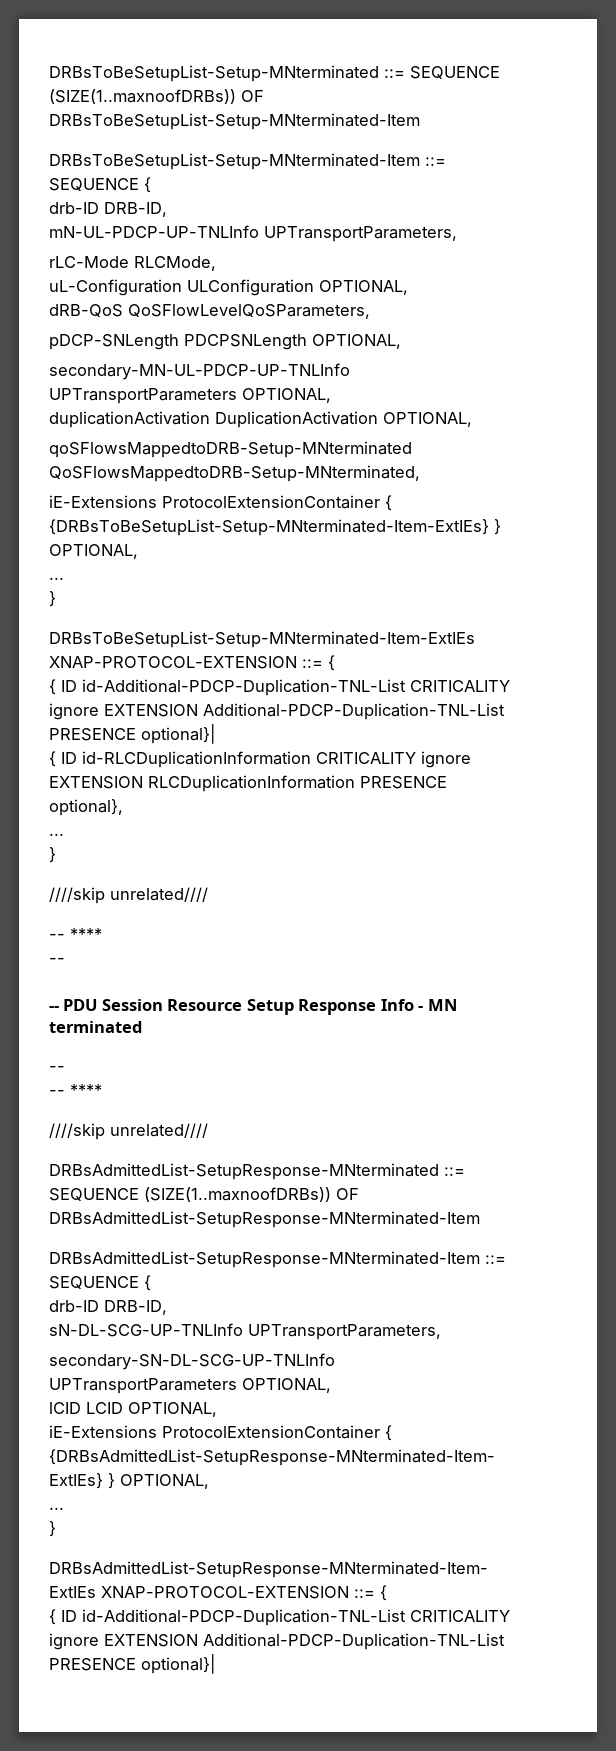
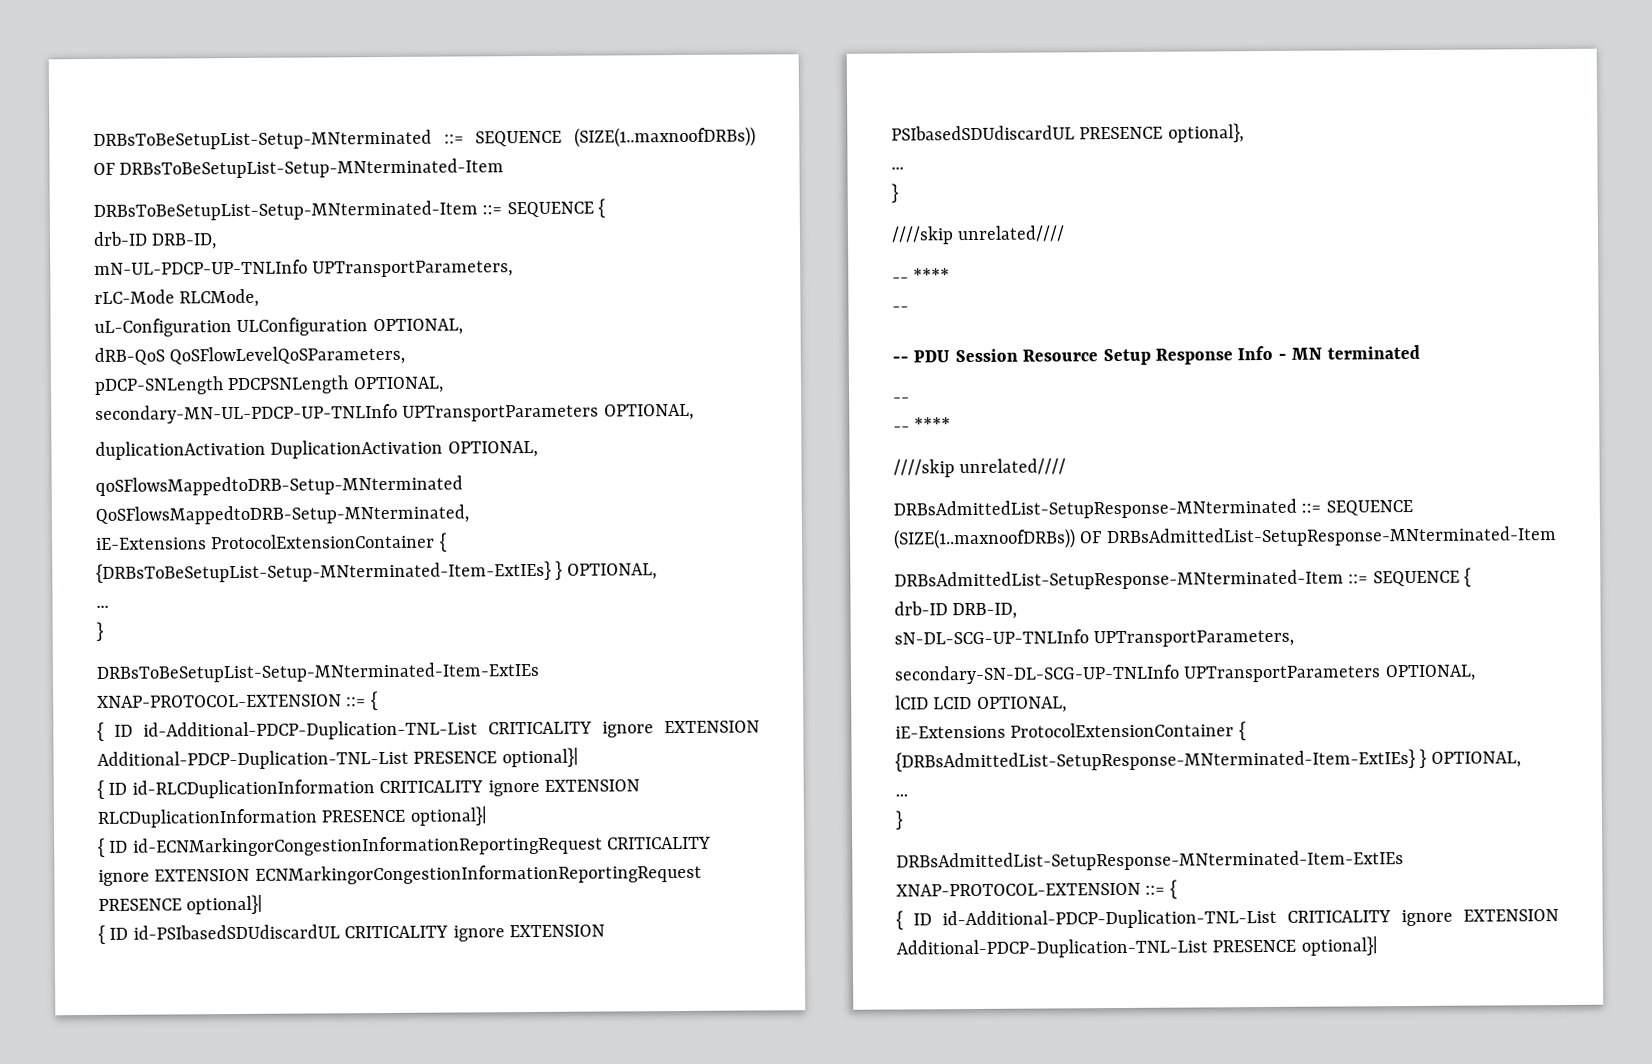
(447, 782) none -> [409,806,487,826] [98,835,712,857] [98,863,702,886] [98,894,264,915] [98,924,605,944] [891,125,1164,141] optional}| // { ID id-ECNMarkingorCongestionInformationReportingRequest CRITICALITY ignore EXTENSION ECNMarkingorCongestionInformationReportingRequest PRESENCE optional}| // { ID id-PSIbasedSDUdiscardUL CRITICALITY ignore EXTENSION PSIbasedSDUdiscardUL PRESENCE

